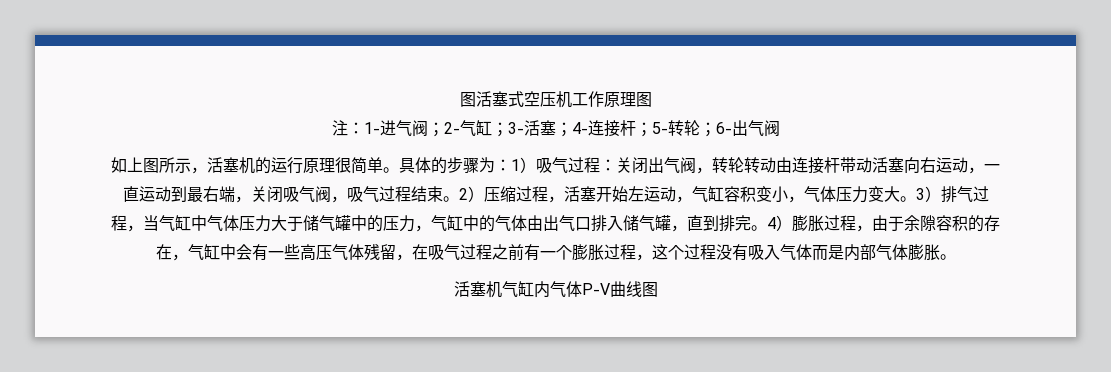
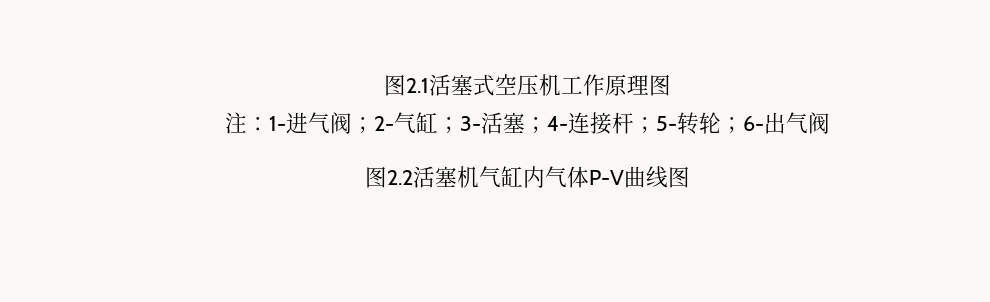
[459,92,476,107] 图 -> [383,74,429,96] 图2.1
[111,157,1000,174] [122,186,989,203] [111,215,1000,232] [155,244,956,261] 如上图所示，活塞机的运行原理很简单。具体的步骤为：1）吸气过程：关闭出气阀，转轮转动由连接杆带动活塞向右运动，一直运动到最右端，关闭吸气阀，吸气过程结束。2）压缩过程，活塞开始左运动，气缸容积变小，气体压力变大。3）排气过程，当气缸中气体压力大于储气罐中的压力，气缸中的气体由出气口排入储气罐，直到排完。4）膨胀过程，由于余隙容积的存在，气缸中会有一些高压气体残留，在吸气过程之前有一个膨胀过程，这个过程没有吸入气体而是内部气体膨胀。 // -> [364,166,413,188] 图2.2

